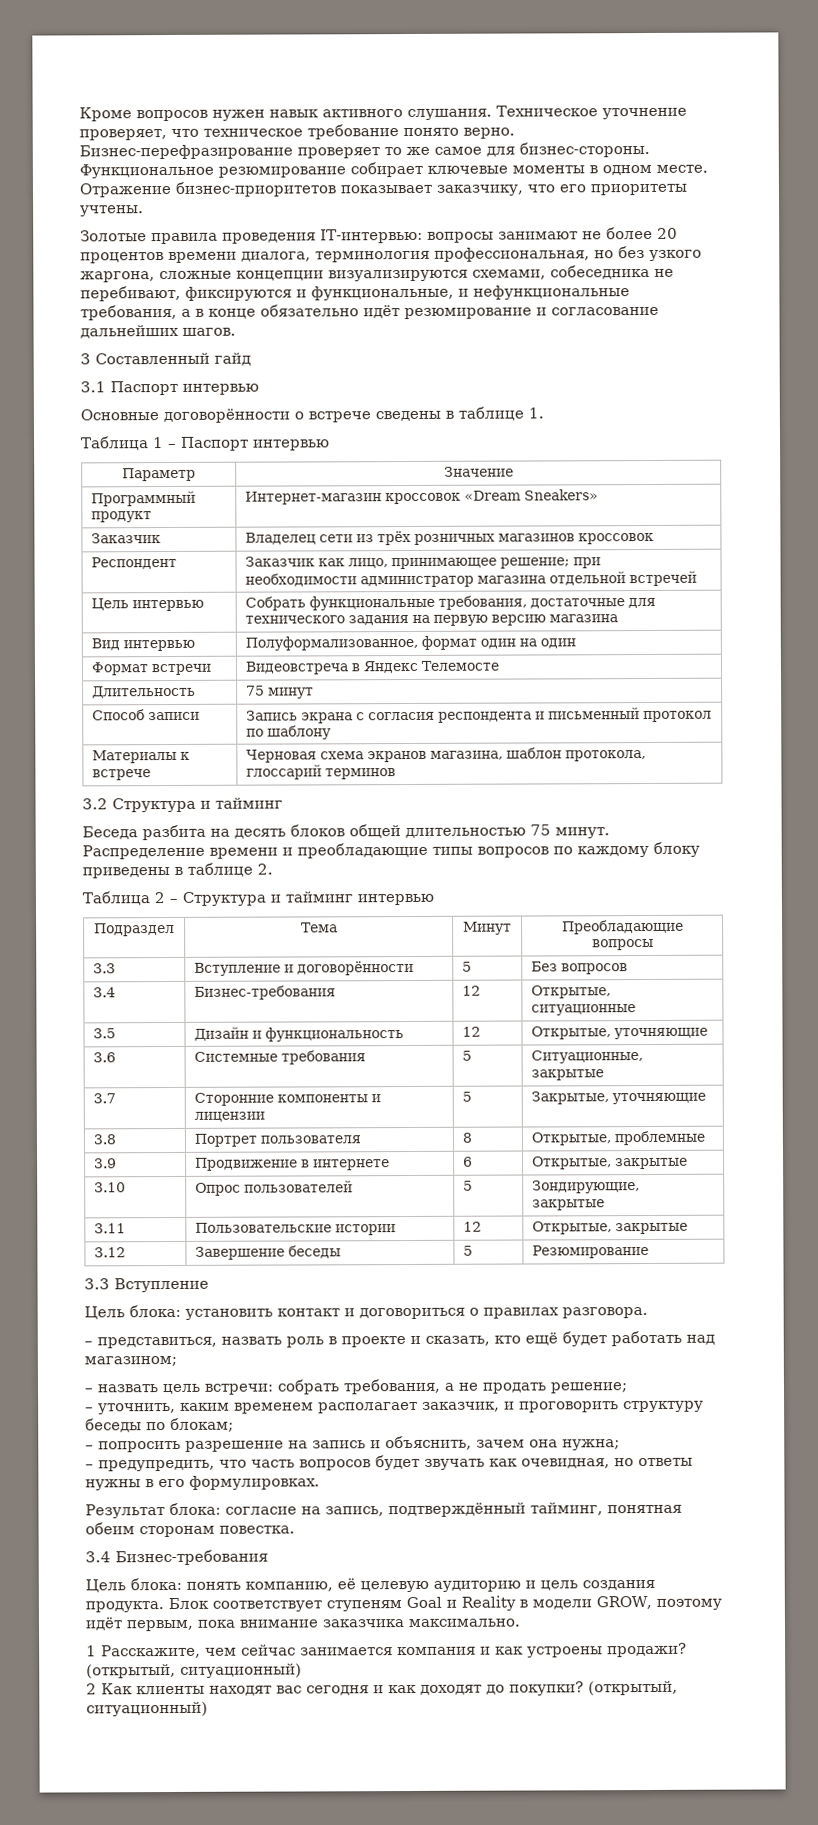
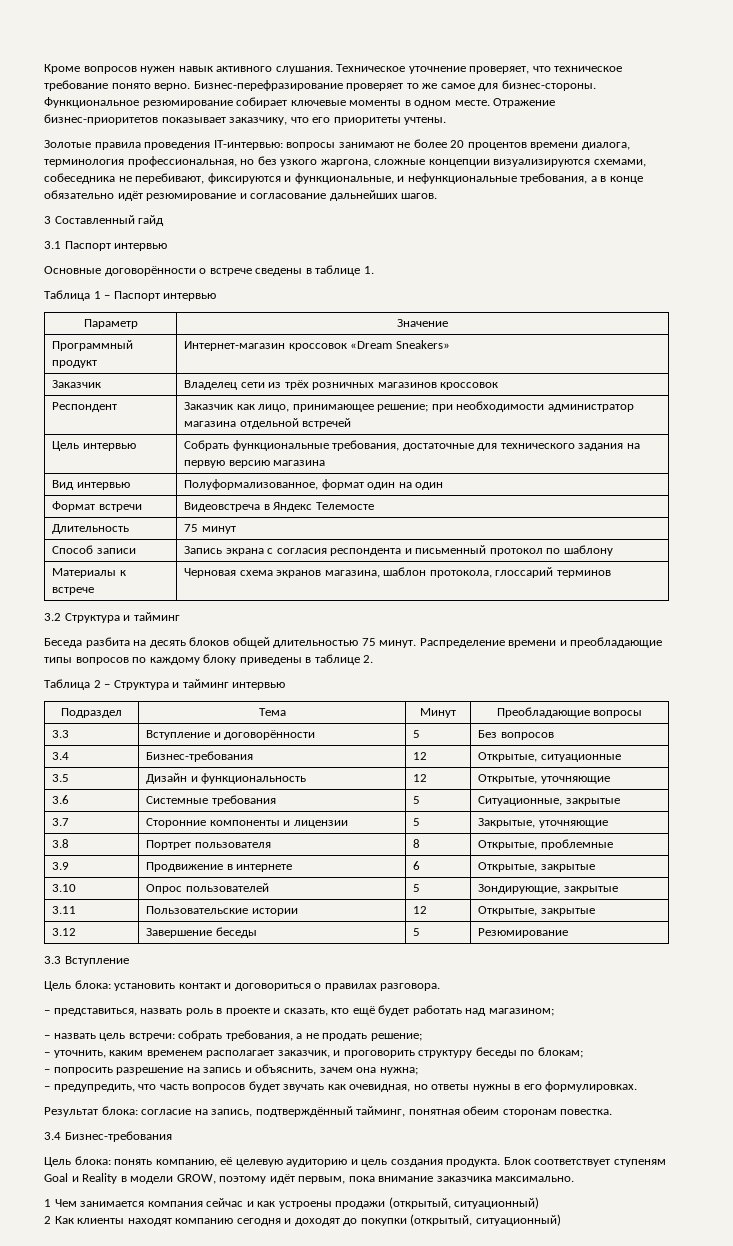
[101,1644,296,1659] Расскажите, чем сейчас -> [54,1199,77,1207] Чем
(476, 1651) none -> [206,1198,244,1207] сейчас
[607,1642,687,1658] продажи? -> [335,1201,386,1209] продажи
[276,1685,302,1694] вас -> [175,1218,234,1224] компанию
[388,1684,417,1694] как -> (292, 1221) none
[509,1681,584,1696] покупки? -> [360,1218,407,1226] покупки

